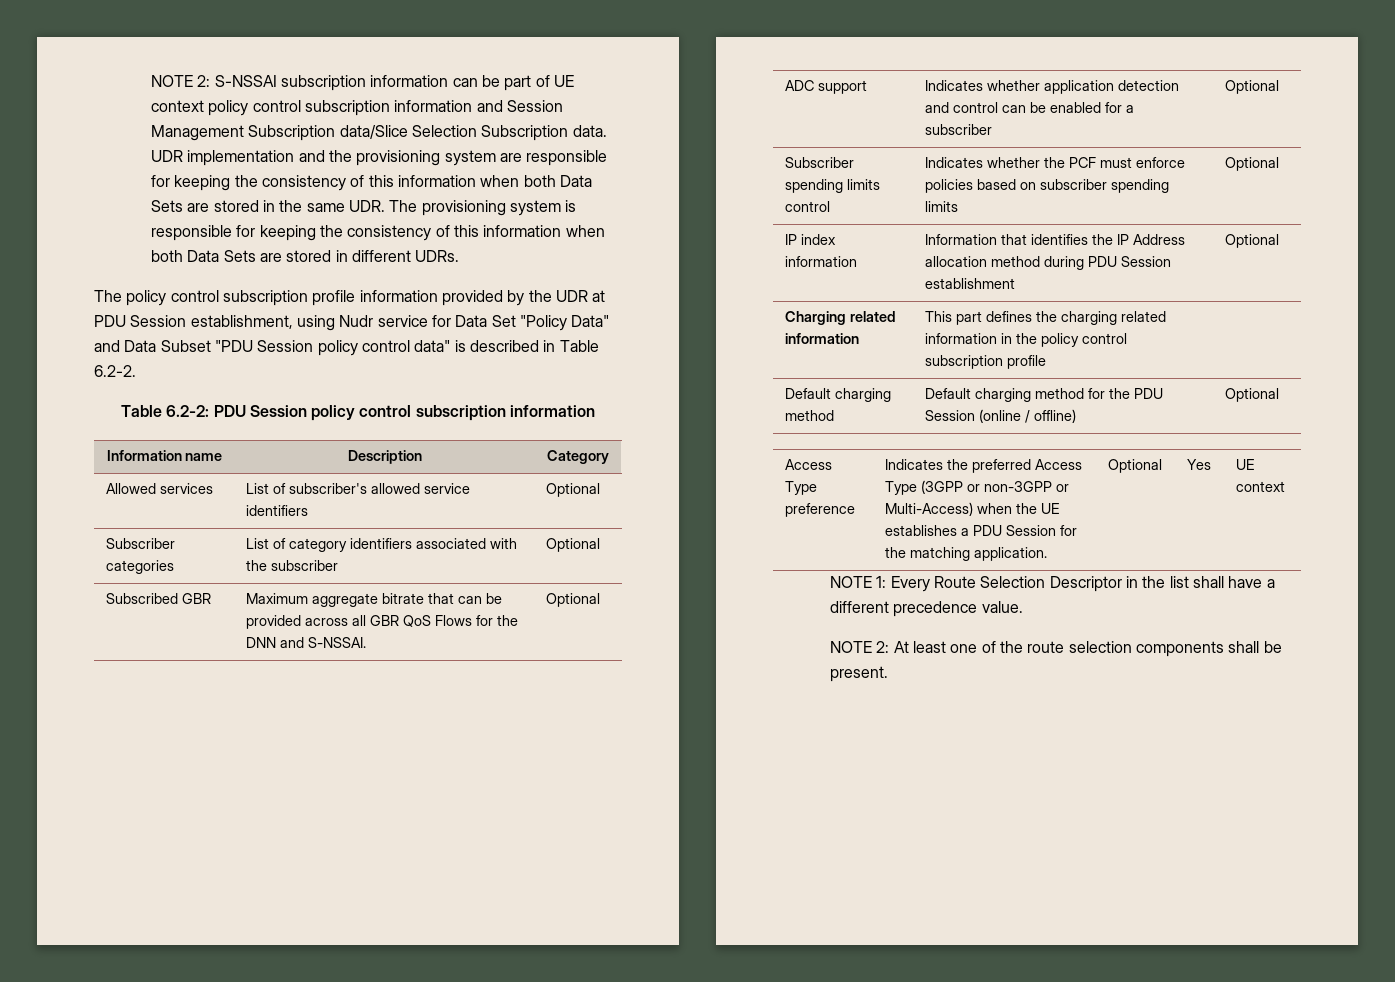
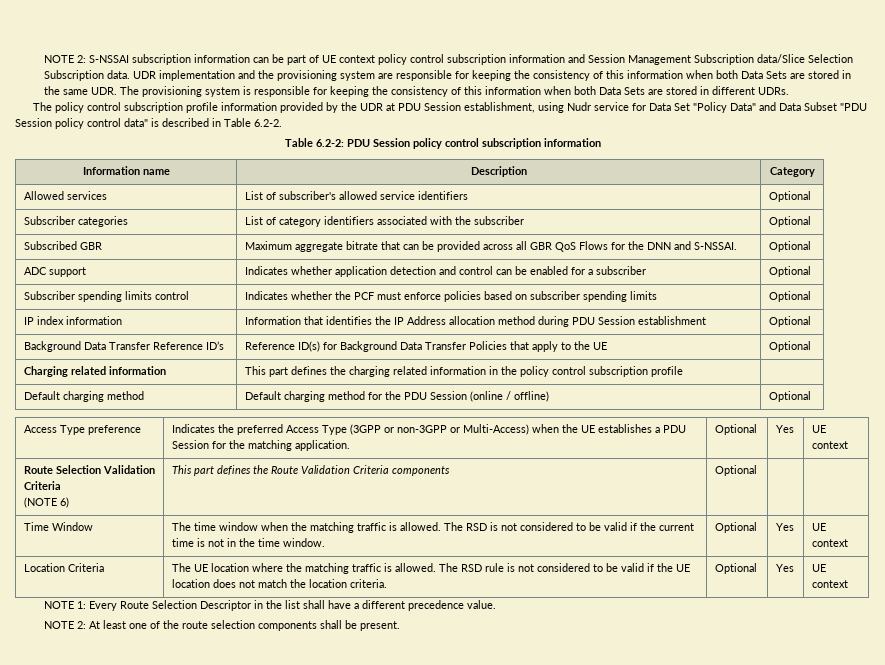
(1279, 241) none -> [23,341,224,352] [244,341,607,352] [768,341,811,352] // Background Data Transfer Reference ID’s | Reference ID(s) for Background Data Transfer Policies that apply to the UE | Optional
(1285, 486) none -> [23,465,155,474] [23,481,61,490] [23,497,69,508] [171,465,450,476] [714,465,757,476] [23,522,93,531] [171,522,694,533] [171,538,325,547] [714,522,757,533] [775,523,794,531] [811,523,826,531] [811,539,848,547] [23,563,104,572] [171,563,690,574] [171,579,387,588] [714,563,757,574] [775,564,794,572] [811,564,826,572] [811,580,848,588] // Route Selection Validation Criteria // (NOTE 6) | This part defines the Route Validation Criteria components | Optional | | // Time Window | The time window when the matching traffic is allowed. The RSD is not considered to be valid if the current time is not in the time window. | Optional | Yes | UE context // Location Criteria | The UE location where the matching traffic is allowed. The RSD rule is not considered to be valid if the UE location does not match the location criteria. | Optional | Yes | UE context

